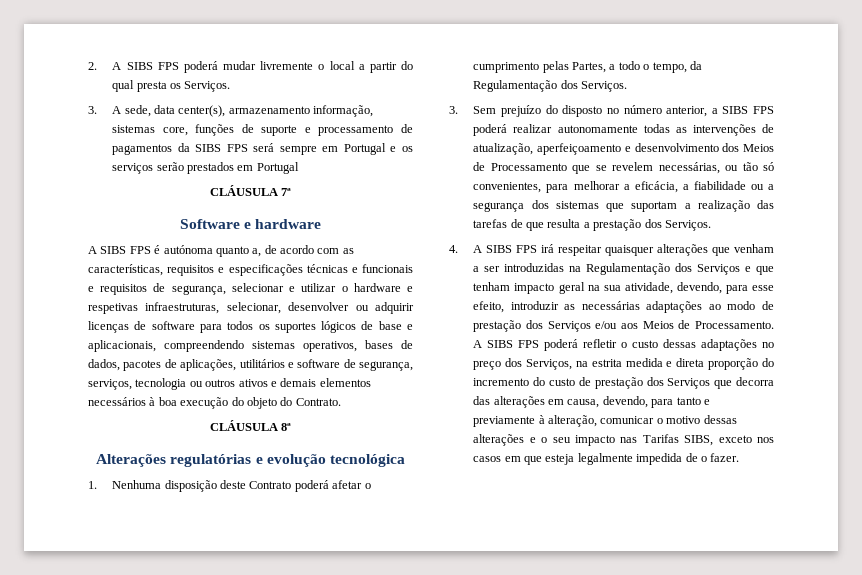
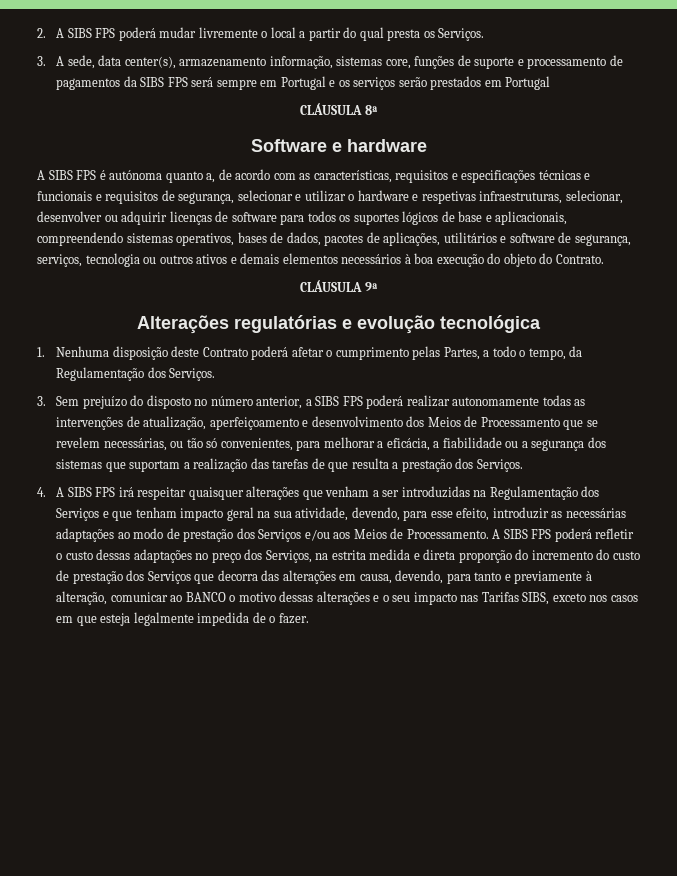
[281,188,292,196] 7ª -> [364,105,378,115] 8ª
[281,423,292,431] 8ª -> [364,282,378,292] 9ª
(655, 420) none -> [170,592,226,602] ao BANCO

